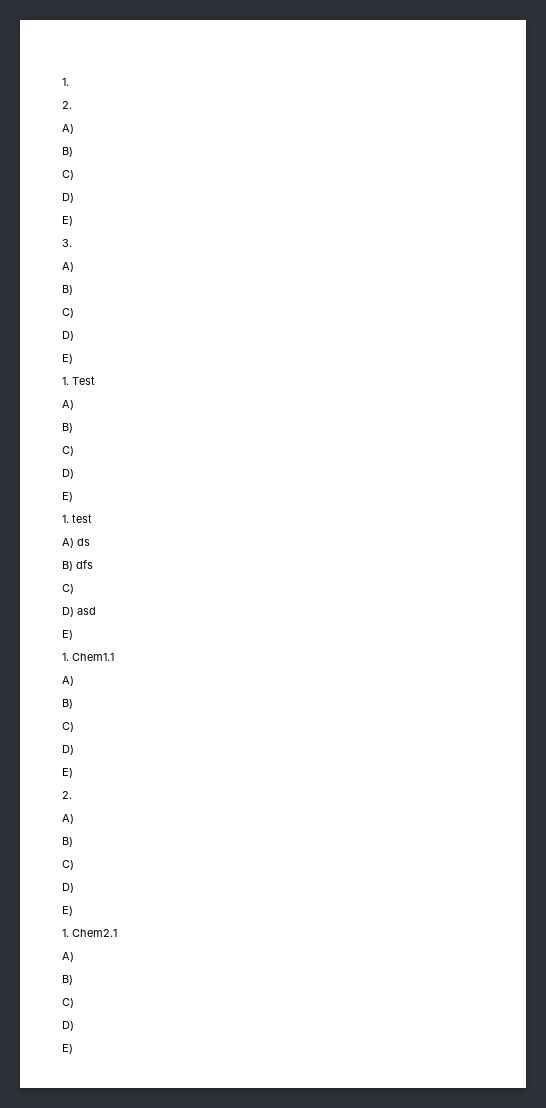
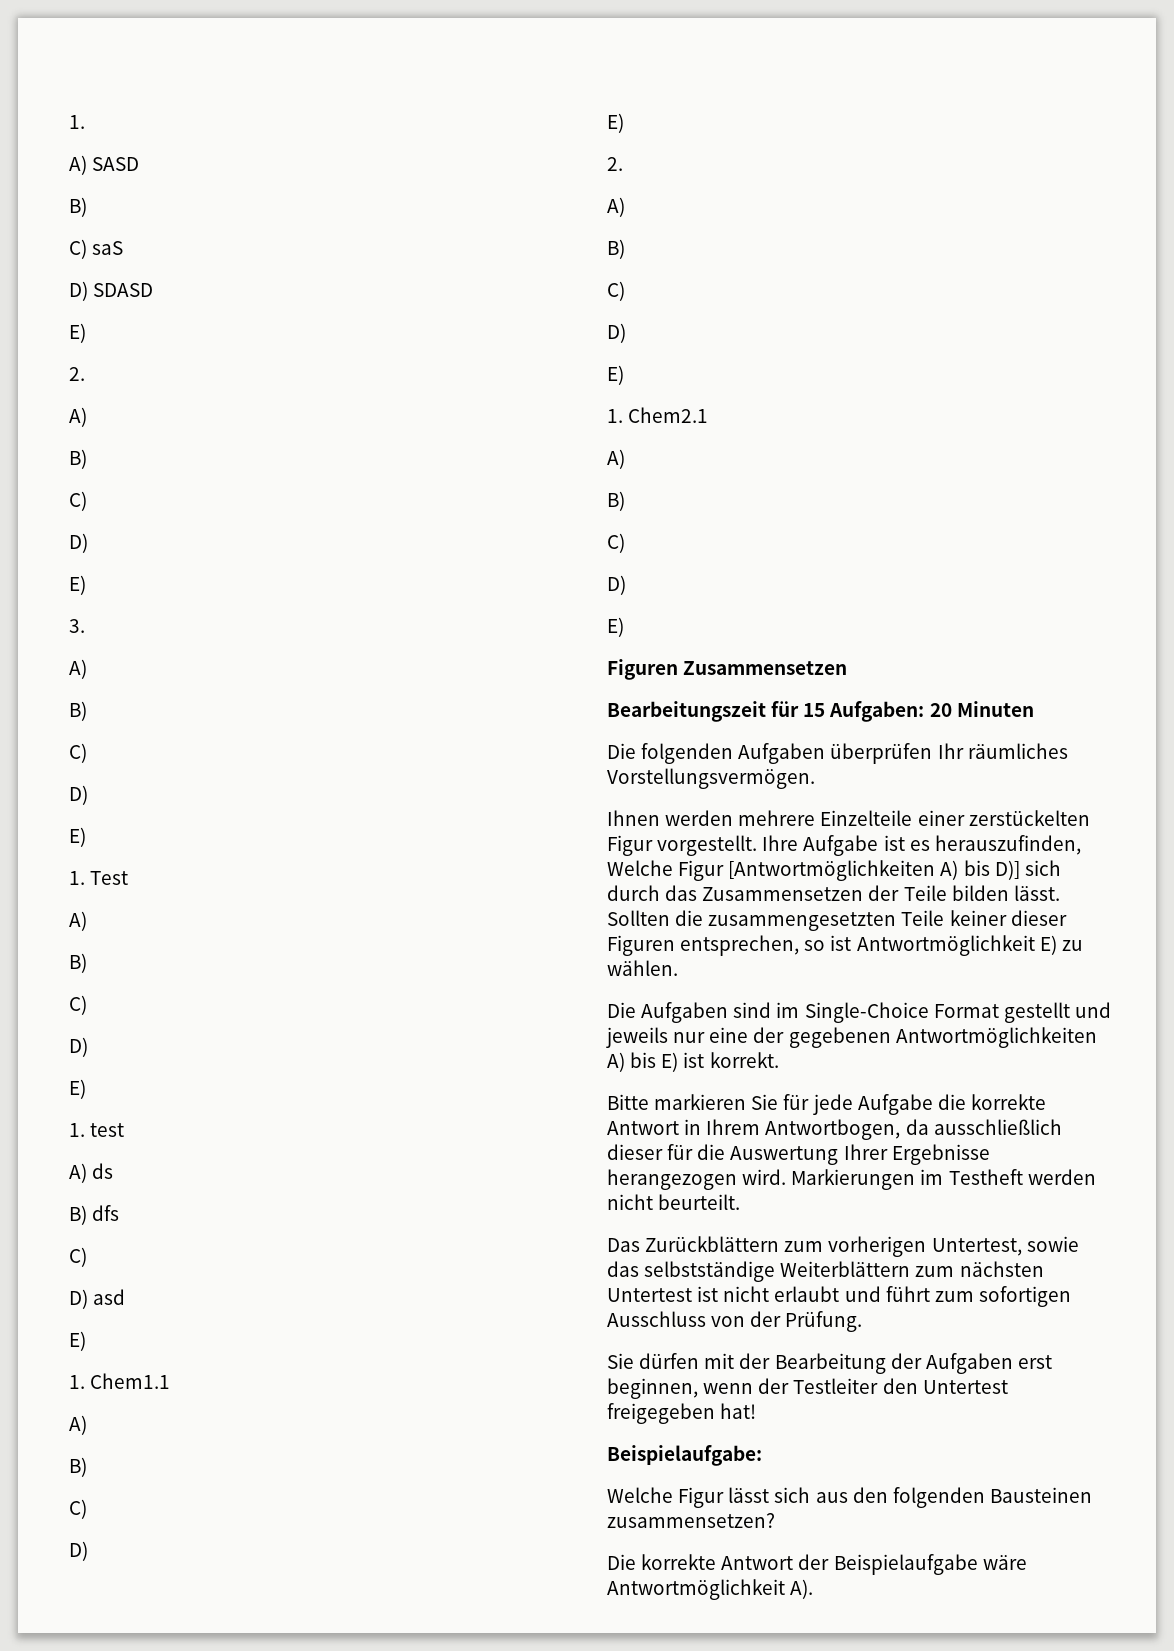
[62,78,69,86] 1. -> [69,115,85,129] [69,155,140,175] [69,197,87,217] [69,239,124,259] [69,281,154,301] [69,323,86,343] 1. // A) SASD // B) // C) saS // D) SDASD // E)
(73, 1049) none -> [607,659,848,680] [607,701,1034,722] [607,743,1068,764] [607,768,815,789] [607,810,1090,826] [607,835,1081,856] [607,860,1061,881] [607,885,1060,901] [607,910,1067,931] [607,935,1083,956] [607,960,678,976] [607,1002,1111,1023] [606,1027,1097,1048] [607,1052,779,1072] [607,1094,1046,1115] [607,1119,1062,1140] [607,1144,990,1165] [607,1169,1096,1190] [607,1194,741,1210] [607,1236,1079,1257] [607,1261,1044,1282] [607,1286,1071,1307] [607,1311,863,1332] [607,1353,1052,1374] [607,1378,1008,1399] [607,1403,757,1424] [607,1445,762,1466] [607,1487,1092,1508] [607,1513,775,1528] [607,1554,1027,1575] [607,1579,814,1600] // Figuren Zusammensetzen // Bearbeitungszeit für 15 Aufgaben: 20 Minuten // Die folgenden Aufgaben überprüfen Ihr räumliches Vorstellungsvermögen. // Ihnen werden mehrere Einzelteile einer zerstückelten Figur vorgestellt. Ihre Aufgabe ist es herauszufinden, Welche Figur [Antwortmöglichkeiten A) bis D)] sich durch das Zusammensetzen der Teile bilden lässt. Sollten die zusammengesetzten Teile keiner dieser Figuren entsprechen, so ist Antwortmöglichkeit E) zu wählen. // Die Aufgaben sind im Single-Choice Format gestellt und jeweils nur eine der gegebenen Antwortmöglichkeiten A) bis E) ist korrekt. // Bitte markieren Sie für jede Aufgabe die korrekte Antwort in Ihrem Antwortbogen, da ausschließlich dieser für die Auswertung Ihrer Ergebnisse herangezogen wird. Markierungen im Testheft werden nicht beurteilt. // Das Zurückblättern zum vorherigen Untertest, sowie das selbstständige Weiterblättern zum nächsten Untertest ist nicht erlaubt und führt zum sofortigen Ausschluss von der Prüfung. // Sie dürfen mit der Bearbeitung der Aufgaben erst beginnen, wenn der Testleiter den Untertest freigegeben hat! // Beispielaufgabe: // Welche Figur lässt sich aus den folgenden Bausteinen zusammensetzen? // Die korrekte Antwort der Beispielaufgabe wäre Antwortmöglichkeit A).

